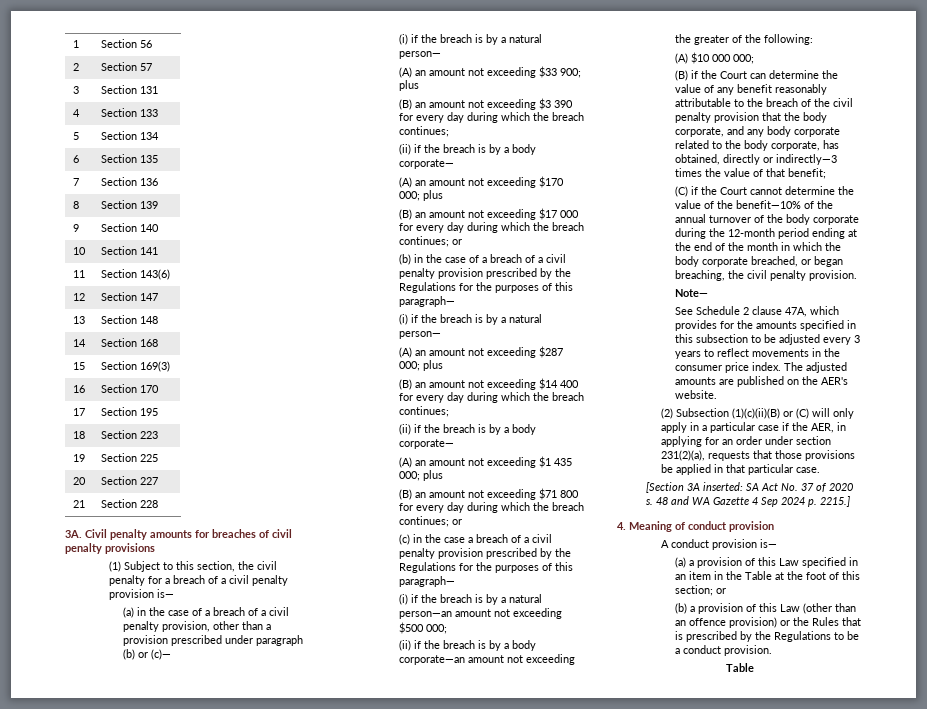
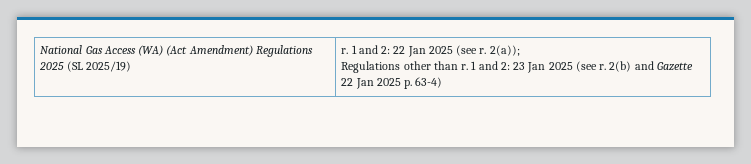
[72,40,79,48] [100,39,152,48] [72,63,79,71] [100,62,152,71] [72,86,79,94] [100,85,158,94] [72,109,80,117] [100,108,158,117] [72,132,79,140] [100,131,159,140] [72,155,79,163] [100,154,158,163] [72,178,79,186] [100,177,158,186] [72,201,79,209] [100,200,158,209] [72,224,79,232] [100,223,159,232] [72,247,86,255] [100,246,158,255] [72,270,85,278] [100,269,170,280] [72,293,85,301] [100,292,158,301] [72,316,85,324] [100,315,158,324] [72,339,86,347] [100,338,158,347] [72,362,85,370] [100,361,170,372] [72,385,85,393] [100,384,159,393] [72,408,85,416] [100,407,158,416] [72,431,85,439] [100,430,158,439] [72,454,85,462] [100,453,158,462] [72,477,86,485] [100,476,158,485] [72,500,85,508] [100,499,158,508] [65,529,292,540] [65,543,155,554] [108,561,277,572] [108,575,288,586] [108,589,174,600] [123,607,290,618] [123,621,272,632] [123,635,304,646] [123,649,172,660] [399,34,543,45] [399,51,442,59] [399,66,582,78] [399,80,420,91] [399,98,574,110] [399,112,585,123] [399,126,450,137] [399,144,537,155] [399,159,455,169] [399,176,565,188] [399,190,444,201] [399,208,580,220] [399,222,585,233] [399,236,463,247] [399,254,567,265] [399,268,572,279] [399,282,574,293] [399,296,456,307] [399,314,543,325] [399,331,442,339] [399,346,564,358] [399,360,444,371] [399,378,580,390] [399,392,585,403] [399,406,450,417] [399,424,537,435] [399,439,455,449] [399,456,573,468] [399,470,444,481] [399,488,580,500] [399,502,585,513] [399,516,463,527] [399,534,553,545] [399,548,572,559] [399,562,574,573] [399,576,456,587] [399,594,543,605] [399,608,563,619] [399,622,448,634] [399,640,537,651] [399,654,576,665] [675,34,814,45] [675,52,755,64] [675,70,839,81] [675,84,828,95] [675,98,854,107] [675,112,828,123] [675,126,841,137] [675,140,840,151] [675,154,838,165] [675,168,827,179] [675,186,855,197] [675,200,834,209] [675,214,860,225] [675,228,858,239] [675,242,842,251] [675,256,844,267] [675,270,858,281] [675,289,709,297] [675,306,840,317] [675,320,857,331] [675,334,861,345] [675,348,841,359] [675,362,848,373] [675,376,849,387] [675,390,718,399] [660,408,854,419] [660,422,846,433] [660,436,831,447] [660,450,855,461] [660,464,820,475] [646,482,854,493] [646,496,851,507] [617,521,774,532] [660,539,777,550] [675,557,859,568] [675,571,861,580] [675,585,727,596] [675,603,857,614] [675,617,862,628] [675,631,860,642] [675,645,773,656] [725,663,754,672] 1 | Section 56 // 2 | Section 57 // 3 | Section 131 // 4 | Section 133 // 5 | Section 134 // 6 | Section 135 // 7 | Section 136 // 8 | Section 139 // 9 | Section 140 // 10 | Section 141 // 11 | Section 143(6) // 12 | Section 147 // 13 | Section 148 // 14 | Section 168 // 15 | Section 169(3) // 16 | Section 170 // 17 | Section 195 // 18 | Section 223 // 19 | Section 225 // 20 | Section 227 // 21 | Section 228 // 3A. Civil penalty amounts for breaches of civil penalty provisions // (1) Subject to this section, the civil penalty for a breach of a civil penalty provision is— // (a) in the case of a breach of a civil penalty provision, other than a provision prescribed under paragraph (b) or (c)— // (i) if the breach is by a natural person— // (A) an amount not exceeding $33 900; plus // (B) an amount not exceeding $3 390 for every day during which the breach continues; // (ii) if the breach is by a body corporate— // (A) an amount not exceeding $170 000; plus // (B) an amount not exceeding $17 000 for every day during which the breach continues; or // (b) in the case of a breach of a civil penalty provision prescribed by the Regulations for the purposes of this paragraph— // (i) if the breach is by a natural person— // (A) an amount not exceeding $287 000; plus // (B) an amount not exceeding $14 400 for every day during which the breach continues; // (ii) if the breach is by a body corporate— // (A) an amount not exceeding $1 435 000; plus // (B) an amount not exceeding $71 800 for every day during which the breach continues; or // (c) in the case a breach of a civil penalty provision prescribed by the Regulations for the purposes of this paragraph— // (i) if the breach is by a natural person—an amount not exceeding $500 000; // (ii) if the breach is by a body corporate—an amount not exceeding the greater of the following: // (A) $10 000 000; // (B) if the Court can determine the value of any benefit reasonably attributable to the breach of the civil penalty provision that the body corporate, and any body corporate related to the body corporate, has obtained, directly or indirectly—3 times the value of that benefit; // (C) if the Court cannot determine the value of the benefit—10% of the annual turnover of the body corporate during the 12-month period ending at the end of the month in which the body corporate breached, or began breaching, the civil penalty provision. // Note— // See Schedule 2 clause 47A, which provides for the amounts specified in this subsection to be adjusted every 3 years to reflect movements in the consumer price index. The adjusted amounts are published on the AER's website. // (2) Subsection (1)(c)(ii)(B) or (C) will only apply in a particular case if the AER, in applying for an order under section 231(2)(a), requests that those provisions be applied in that particular case. // [Section 3A inserted: SA Act No. 37 of 2020 s. 48 and WA Gazette 4 Sep 2024 p. 2215.] // 4. Meaning of conduct provision // A conduct provision is— // (a) a provision of this Law specified in an item in the Table at the foot of this section; or // (b) a provision of this Law (other than an offence provision) or the Rules that is prescribed by the Regulations to be a conduct provision. // Table -> [40,45,313,57] [39,61,131,72] [341,45,520,57] [341,61,693,73] [341,77,443,89] National Gas Access (WA) (Act Amendment) Regulations 2025 (SL 2025/19) | r. 1 and 2: 22 Jan 2025 (see r. 2(a)); // Regulations other than r. 1 and 2: 23 Jan 2025 (see r. 2(b) and Gazette 22 Jan 2025 p. 63-4)

